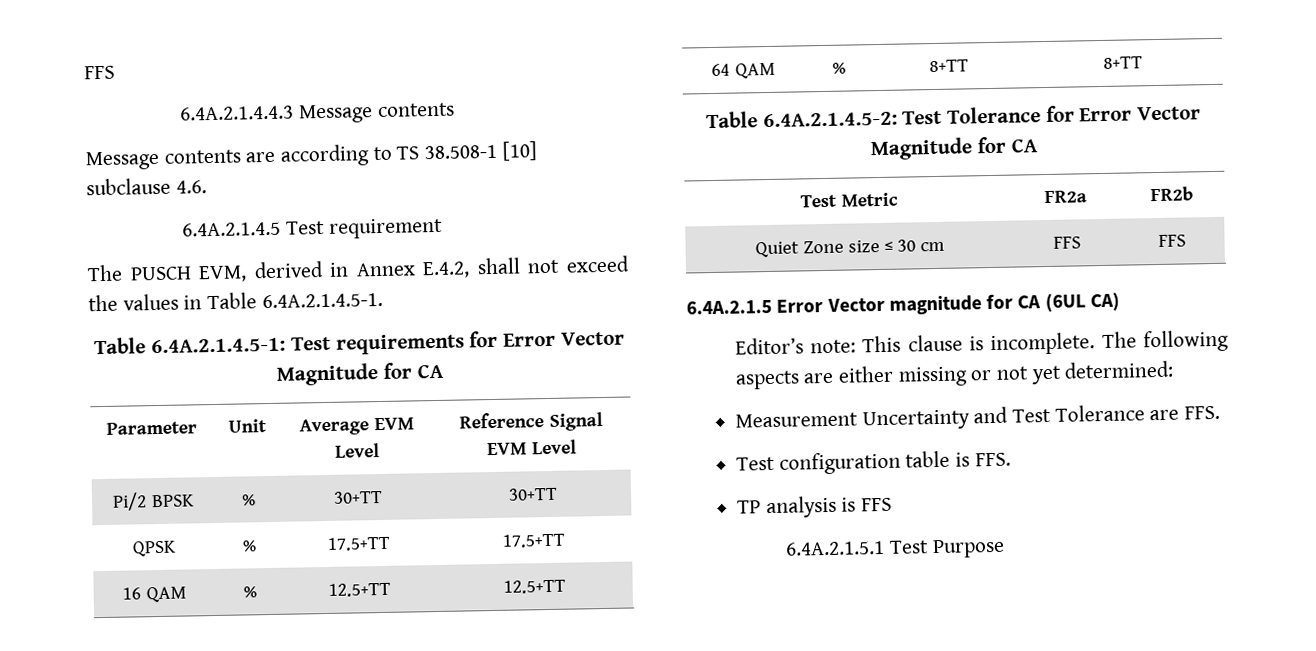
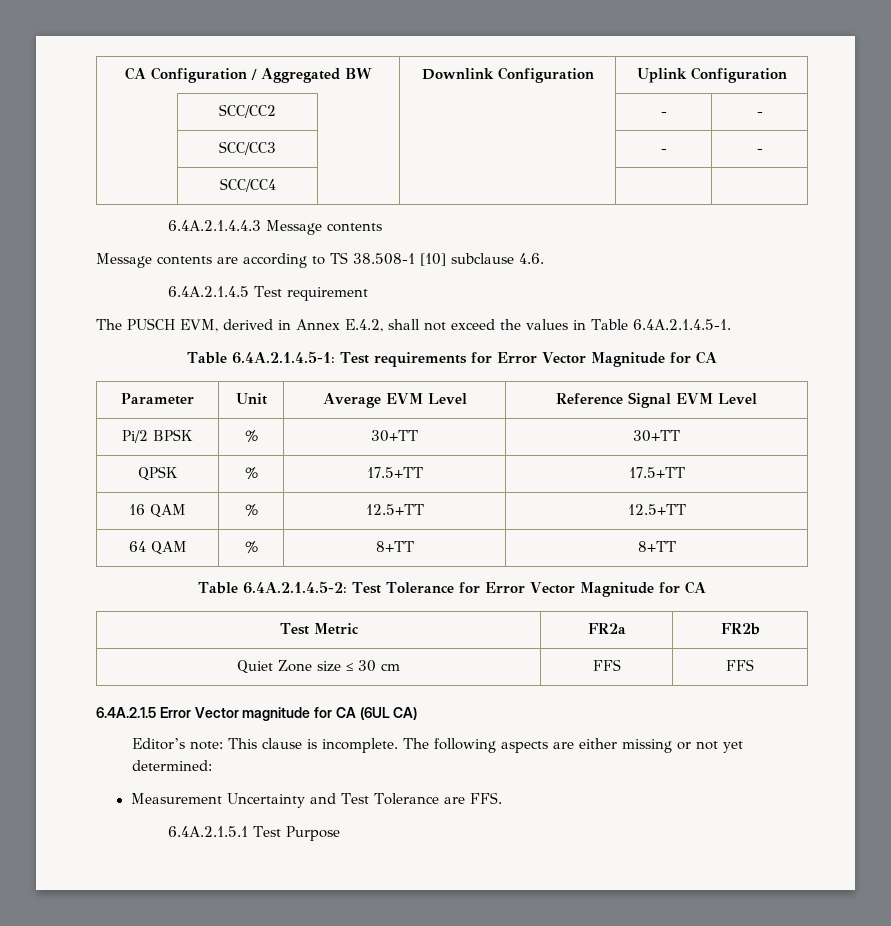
[84,65,115,80] FFS -> [124,67,372,83] [421,67,594,83] [636,67,787,83] [219,104,276,118] [660,111,667,116] [756,111,763,116] [219,141,276,155] [660,148,667,153] [756,148,763,153] [219,178,276,192] CA Configuration / Aggregated BW | Downlink Configuration | Uplink Configuration // | SCC/CC2 | | | - | - // | SCC/CC3 | | | - | - // | SCC/CC4 | | | |
[735,450,1011,475] [736,495,892,519] // Test configuration table is FFS. // TP analysis is FFS -> (502, 798) none

